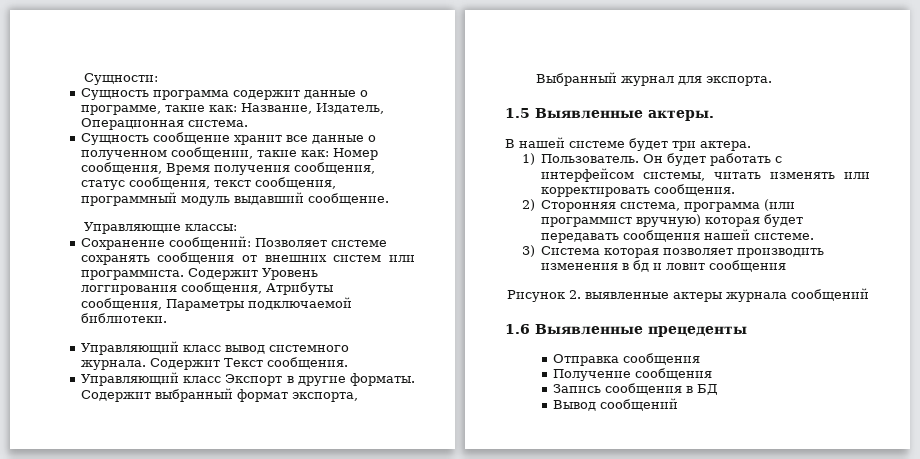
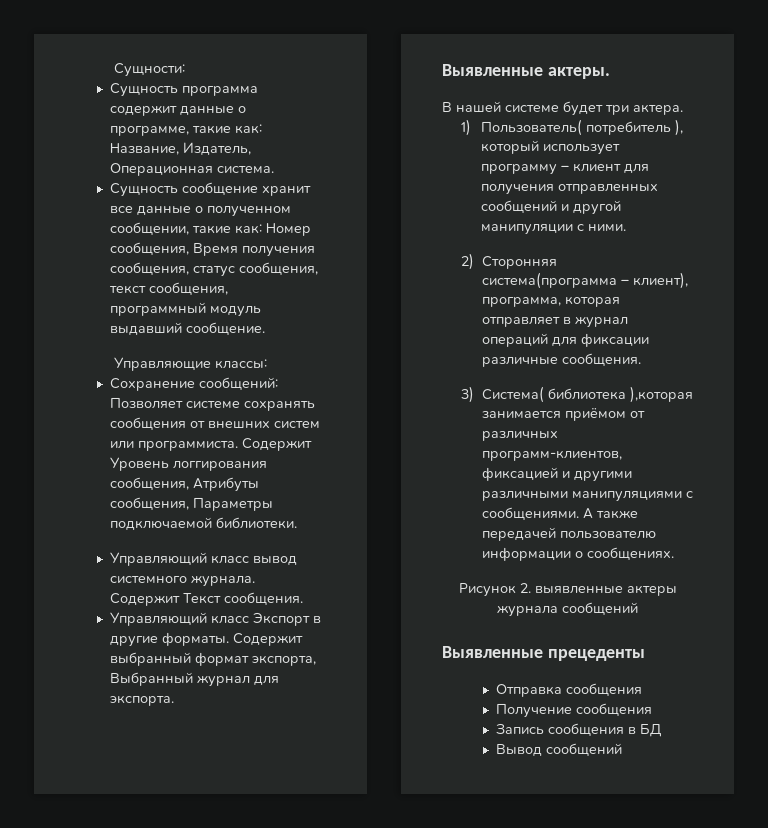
[505,108,530,118] 1.5 -> (175, 700) none
[541,153,783,166] [541,168,871,182] [541,184,736,197] [522,199,796,212] [541,214,804,227] [541,229,815,243] [522,245,825,258] [541,260,787,272] Пользователь. Он будет работать с интерфейсом системы, читать изменять или корректировать сообщения. // 2) Сторонняя система, программа (или программист вручную) которая будет передавать сообщения нашей системе. // 3) Система которая позволяет производить изменения в бд и ловит сообщения -> [480,119,683,136] [480,140,620,155] [480,163,649,175] [480,184,658,195] [480,200,621,215] [480,224,626,235] [461,253,557,270] [481,272,688,289] [481,296,620,307] [481,316,628,328] [481,333,649,347] [481,353,641,367] [461,386,693,403] [481,408,645,421] [481,431,558,441] [481,450,622,461] [481,467,632,482] [481,491,693,502] [481,507,638,520] [481,527,656,541] [481,547,674,561] Пользователь( потребитель ), который использует программу – клиент для получения отправленных сообщений и другой манипуляции с ними. // 2) Сторонняя система(программа – клиент), программа, которая отправляет в журнал операций для фиксации различные сообщения. // 3) Система( библиотека ),которая занимается приёмом от различных программ-клиентов, фиксацией и другими различными манипуляциями с сообщениями. А также передачей пользователю информации о сообщениях.
[505,324,530,334] 1.6 -> (638, 608) none

